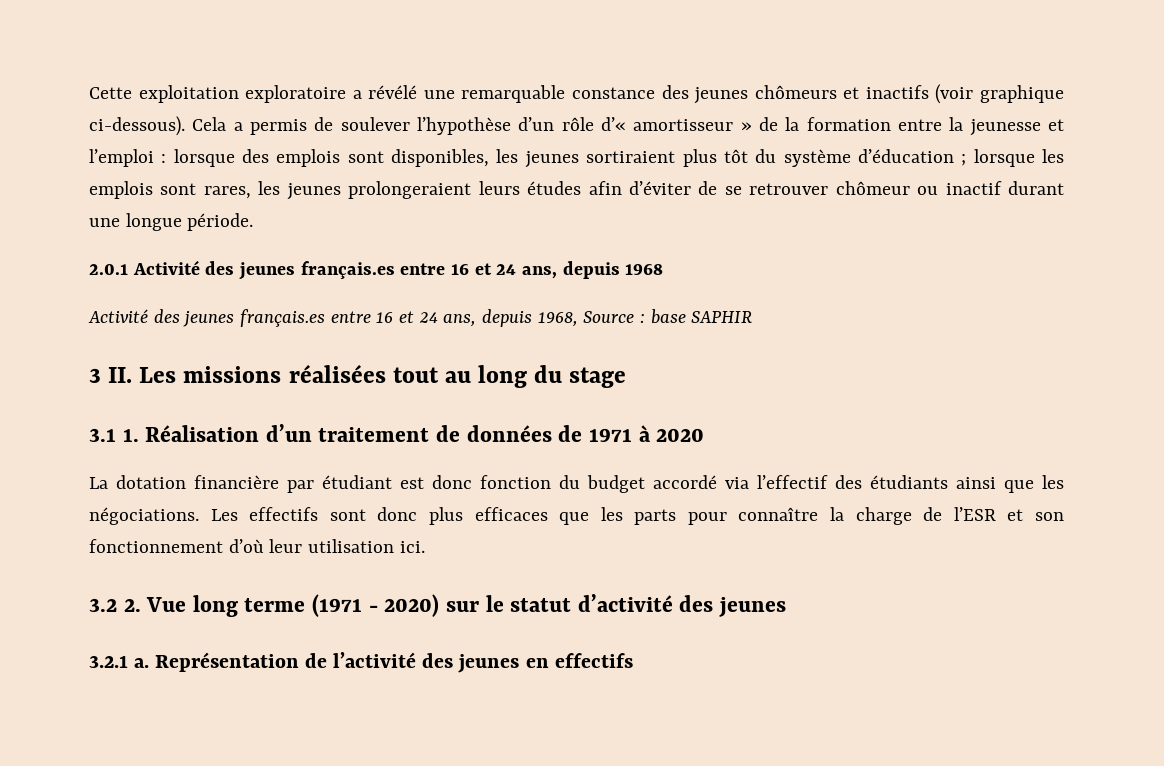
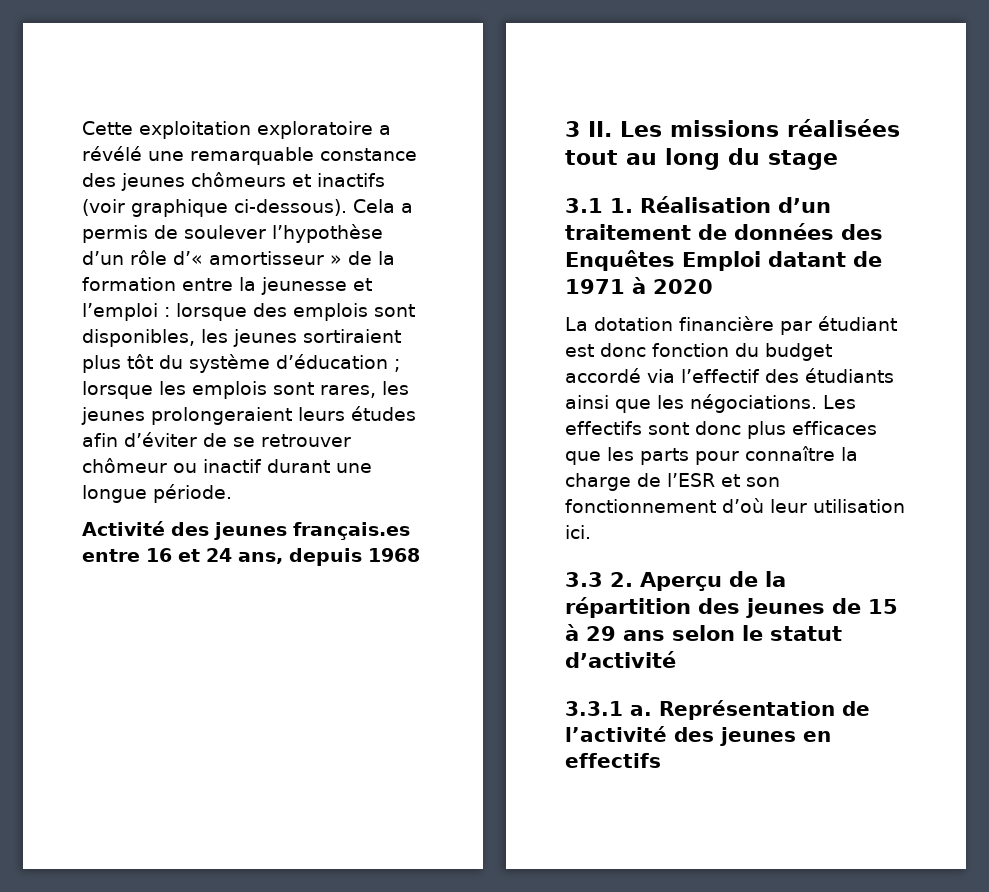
[89,264,128,275] 2.0.1 -> (232, 493) none
[88,309,753,327] // Activité des jeunes français.es entre 16 et 24 ans, depuis 1968, Source : base SAPHIR -> (420, 555) none
(552, 433) none -> [841,224,883,240] [565,250,846,271] des Enquêtes Emploi datant
[89,594,479,617] 3.2 2. Vue long terme (1971 - 2020) sur -> [565,571,786,591] [565,597,898,618] [565,624,735,641] 3.3 2. Aperçu de la répartition des jeunes de 15 à 29 ans selon
[679,595,786,617] [89,655,128,668] des jeunes // 3.2.1 -> [565,701,623,716] // 3.3.1

